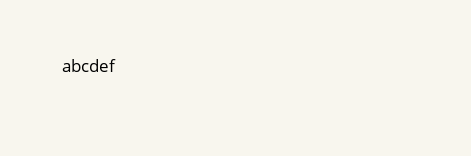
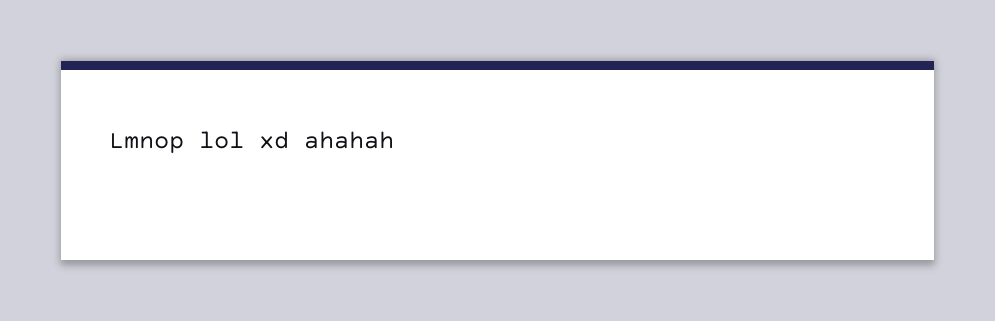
[62,59,116,72] abcdef -> [109,131,394,153] Lmnop lol xd ahahah

